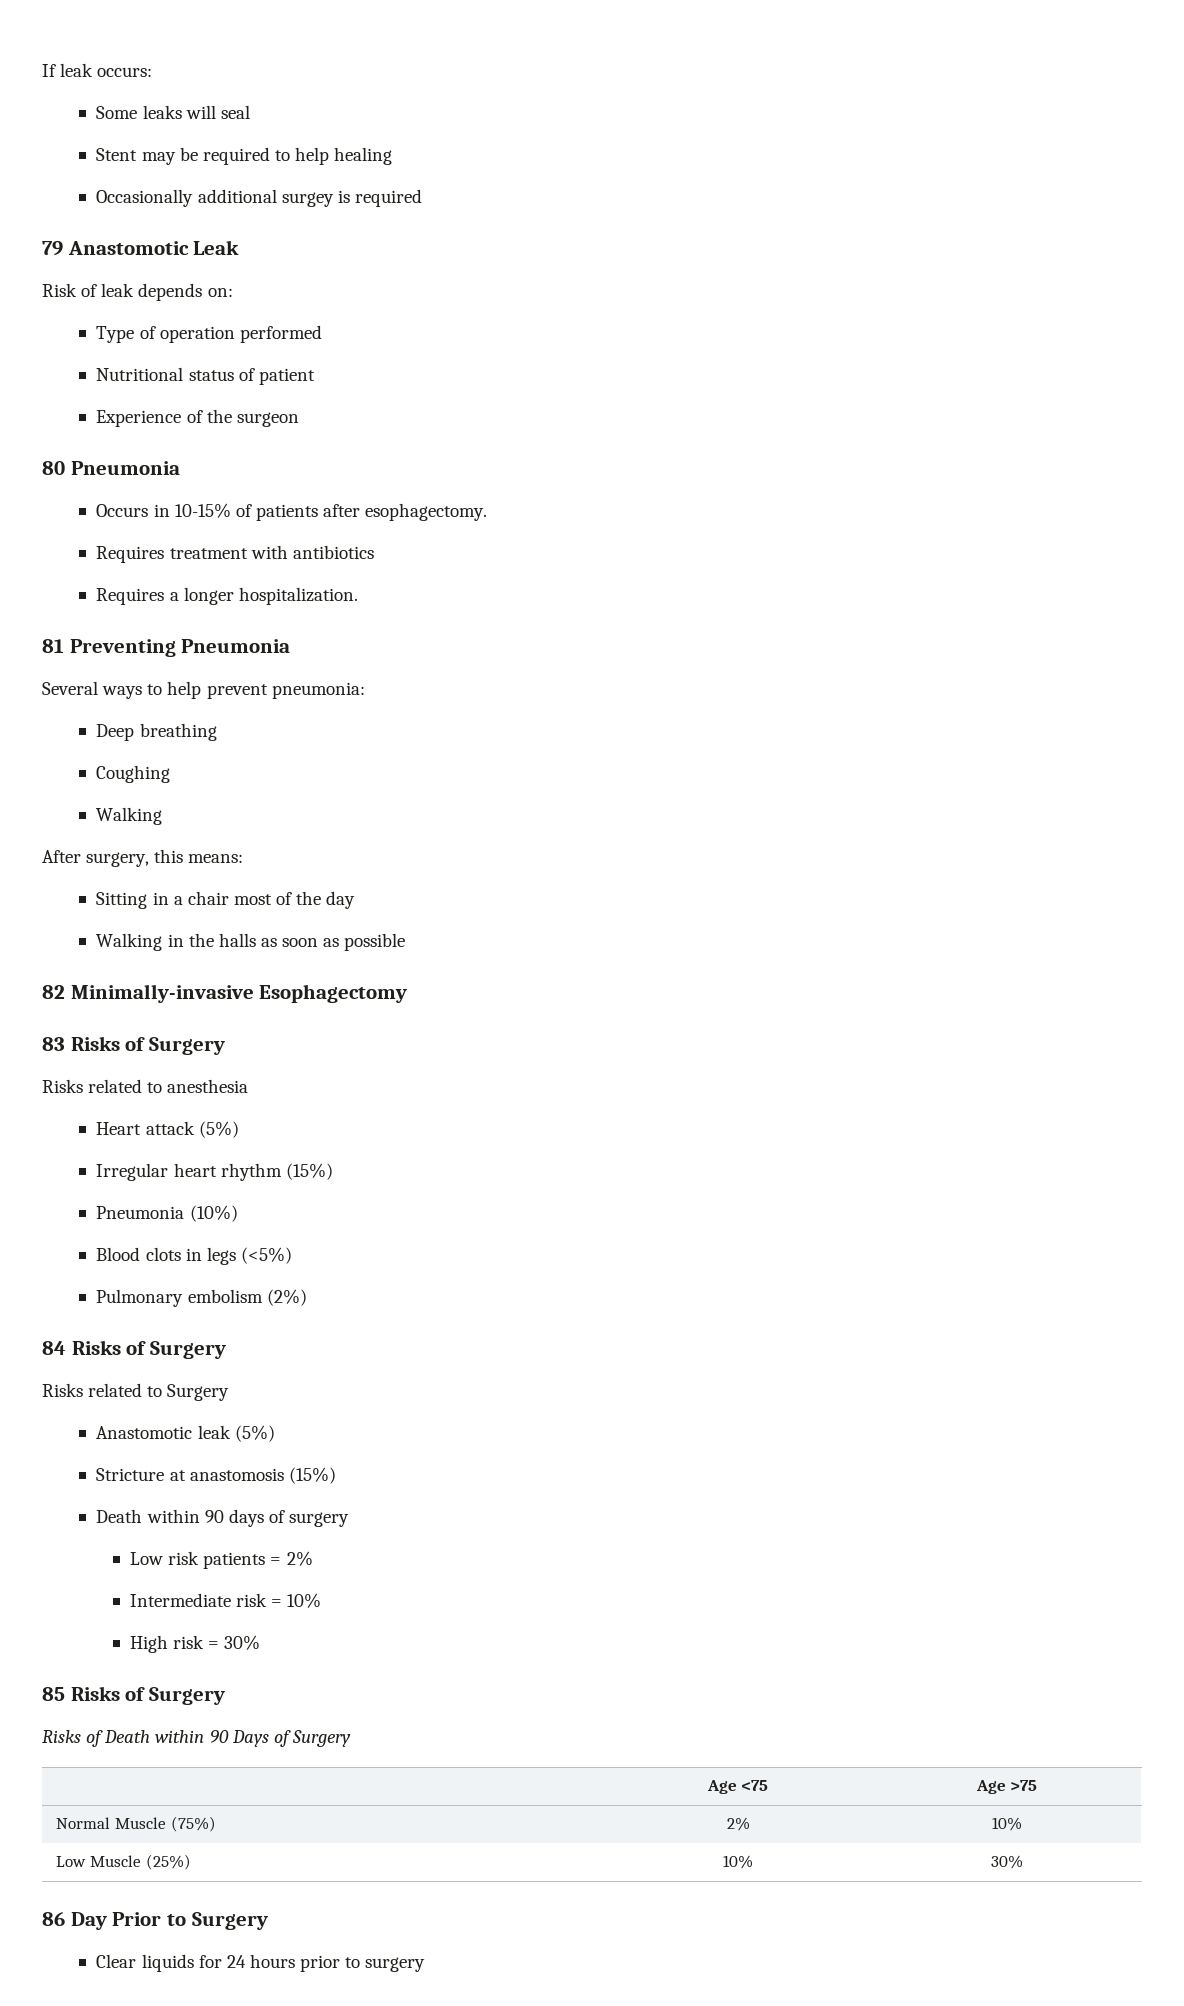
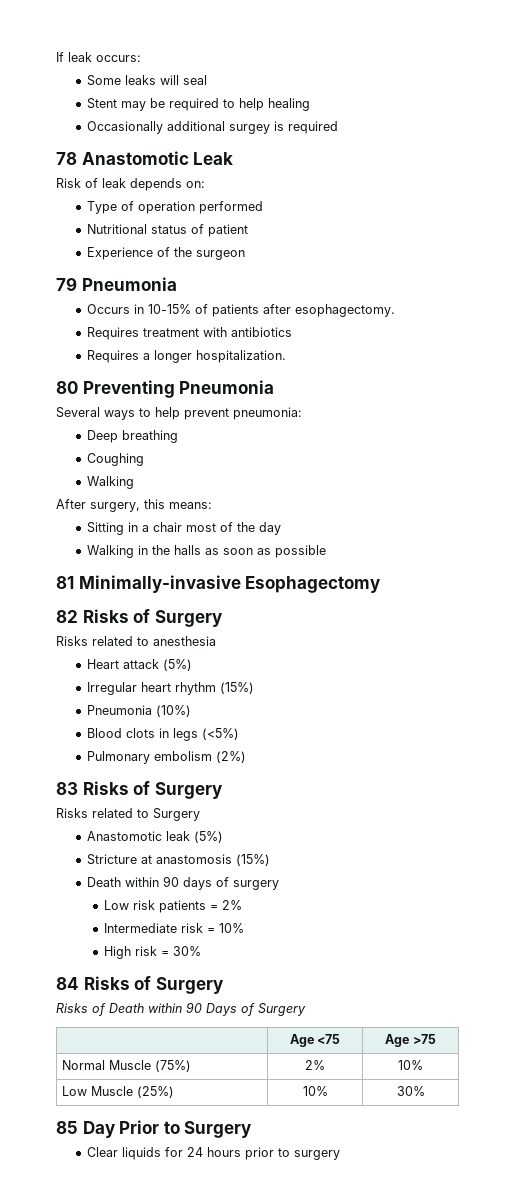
[42,241,63,256] 79 -> [56,152,77,165] 78
[42,461,65,475] 80 -> [56,277,77,291] 79
[42,639,64,653] 81 -> [56,381,78,394] 80
[42,985,65,999] 82 -> [56,576,74,589] 81
[42,1037,65,1051] 83 -> [56,610,78,623] 82
[42,1341,66,1355] 84 -> [56,782,78,795] 83
[42,1687,65,1701] 85 -> [56,977,79,990] 84
[42,1912,65,1926] 86 -> [56,1121,78,1134] 85

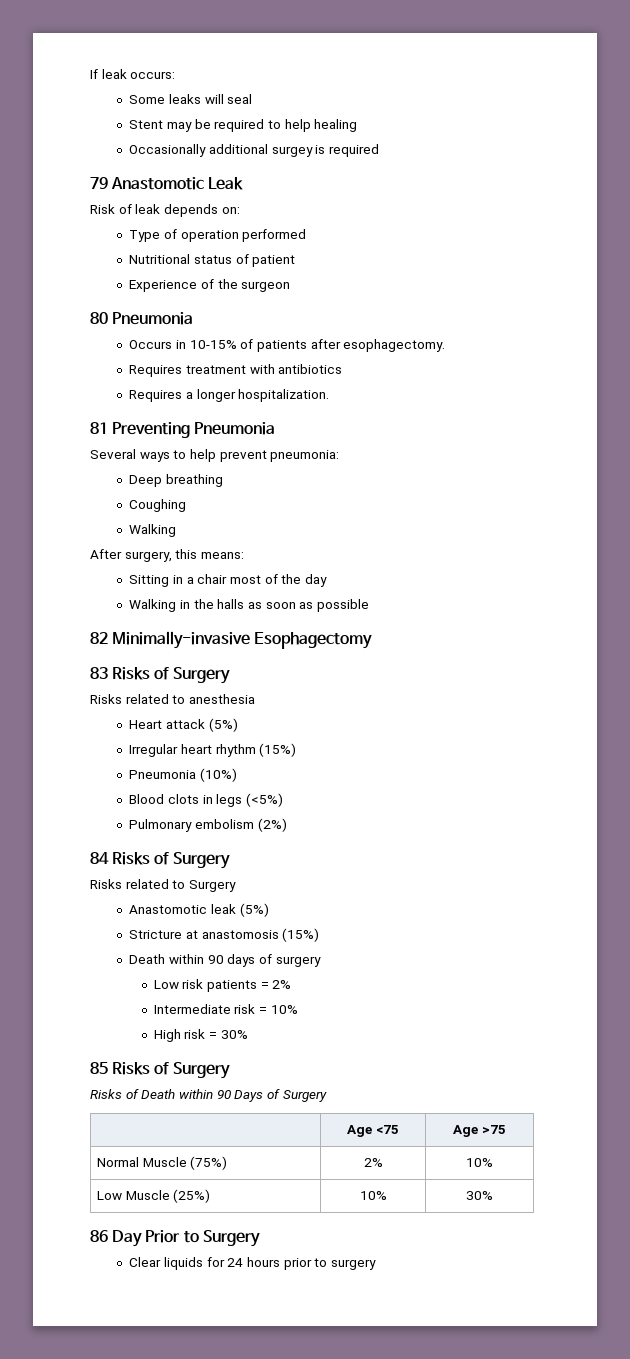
[56,152,77,165] 78 -> [90,177,108,189] 79
[56,277,77,291] 79 -> [90,312,108,324] 80
[56,381,78,394] 80 -> [90,422,108,434] 81
[56,576,74,589] 81 -> [90,632,108,644] 82
[56,610,78,623] 82 -> [90,667,108,679] 83
[56,782,78,795] 83 -> [90,852,109,864] 84
[56,977,79,990] 84 -> [90,1062,108,1074] 85
[56,1121,78,1134] 85 -> [90,1230,108,1242] 86

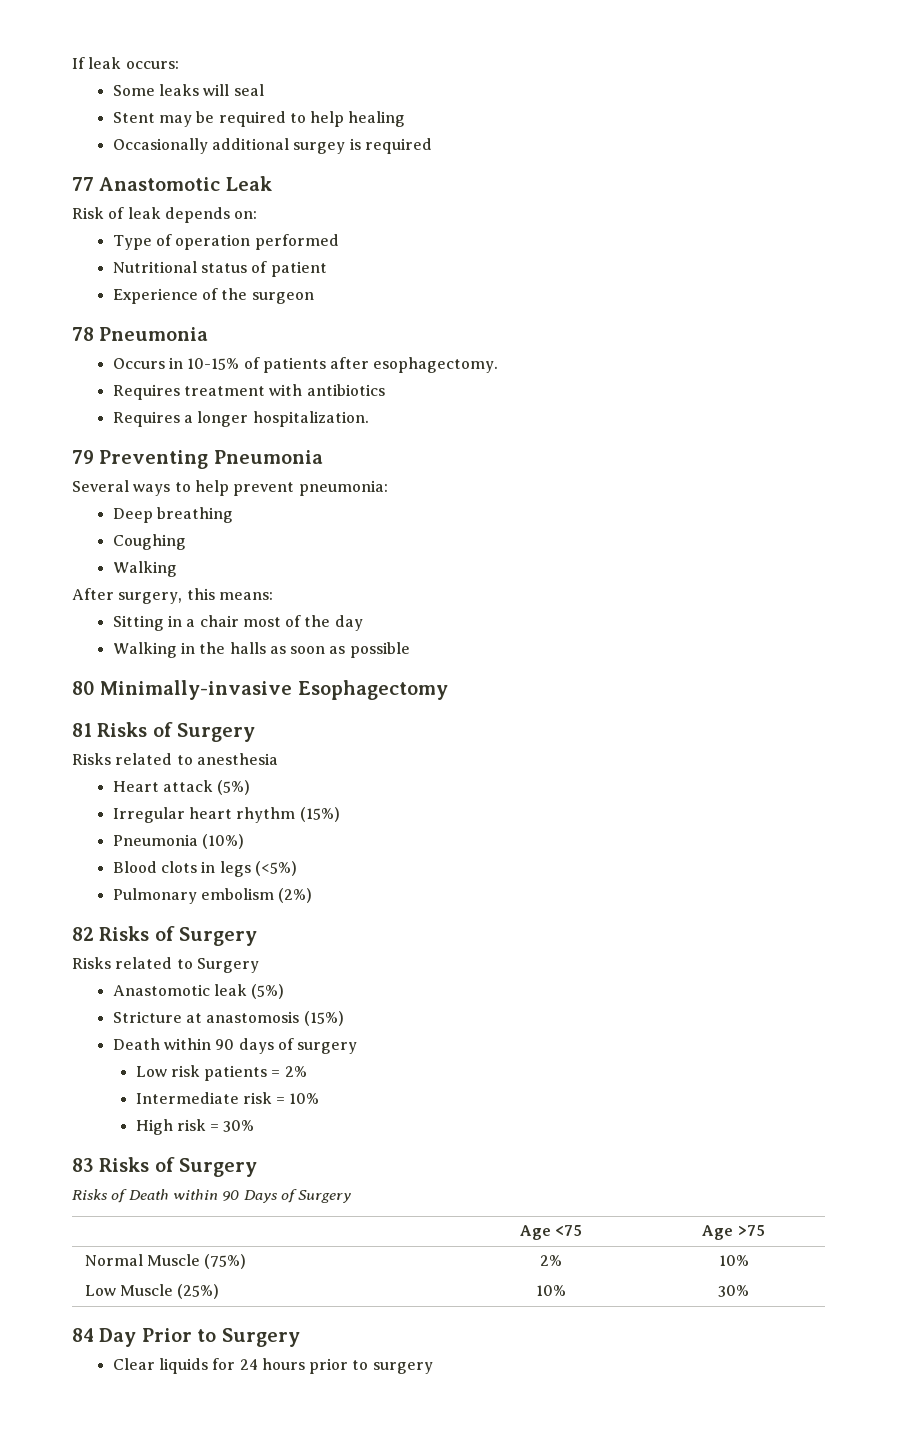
[90,177,108,189] 79 -> [72,177,94,191] 77
[90,312,108,324] 80 -> [72,327,94,341] 78
[90,422,108,434] 81 -> [72,450,94,464] 79
[90,632,108,644] 82 -> [72,681,95,695] 80
[90,667,108,679] 83 -> [72,723,92,737] 81
[90,852,109,864] 84 -> [72,927,94,941] 82
[90,1062,108,1074] 85 -> [72,1158,94,1172] 83
[90,1230,108,1242] 86 -> [72,1328,94,1342] 84

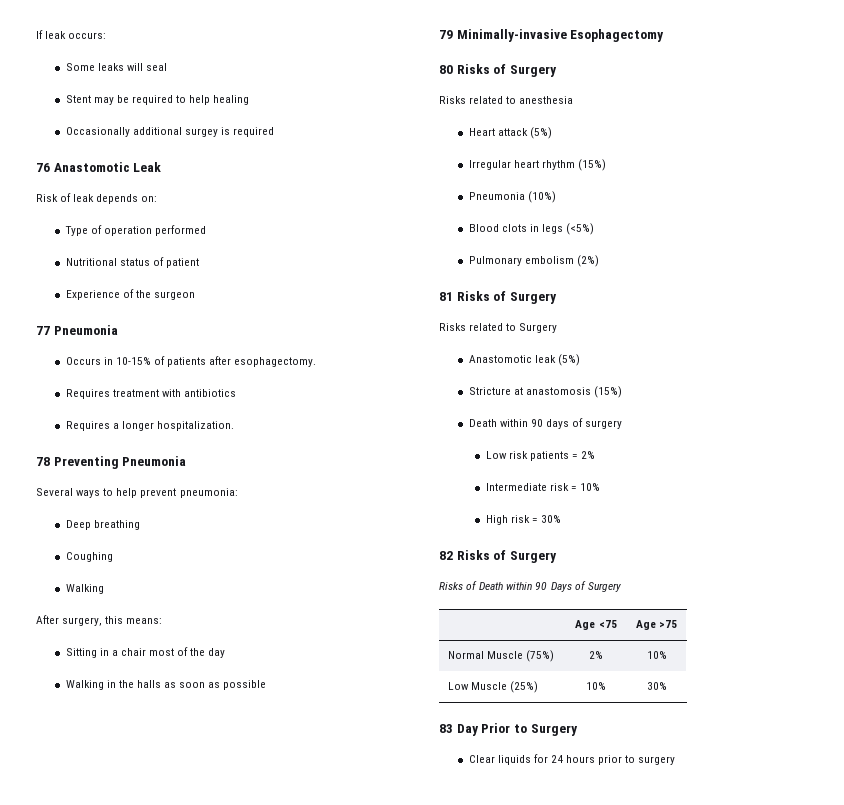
[72,177,94,191] 77 -> [36,163,50,172] 76
[72,327,94,341] 78 -> [36,326,50,335] 77
[72,450,94,464] 79 -> [36,457,50,466] 78
[72,681,95,695] 80 -> [439,30,453,39] 79
[72,723,92,737] 81 -> [439,65,453,74] 80
[72,927,94,941] 82 -> [439,292,453,301] 81
[72,1158,94,1172] 83 -> [439,551,453,560] 82
[72,1328,94,1342] 84 -> [439,724,453,733] 83

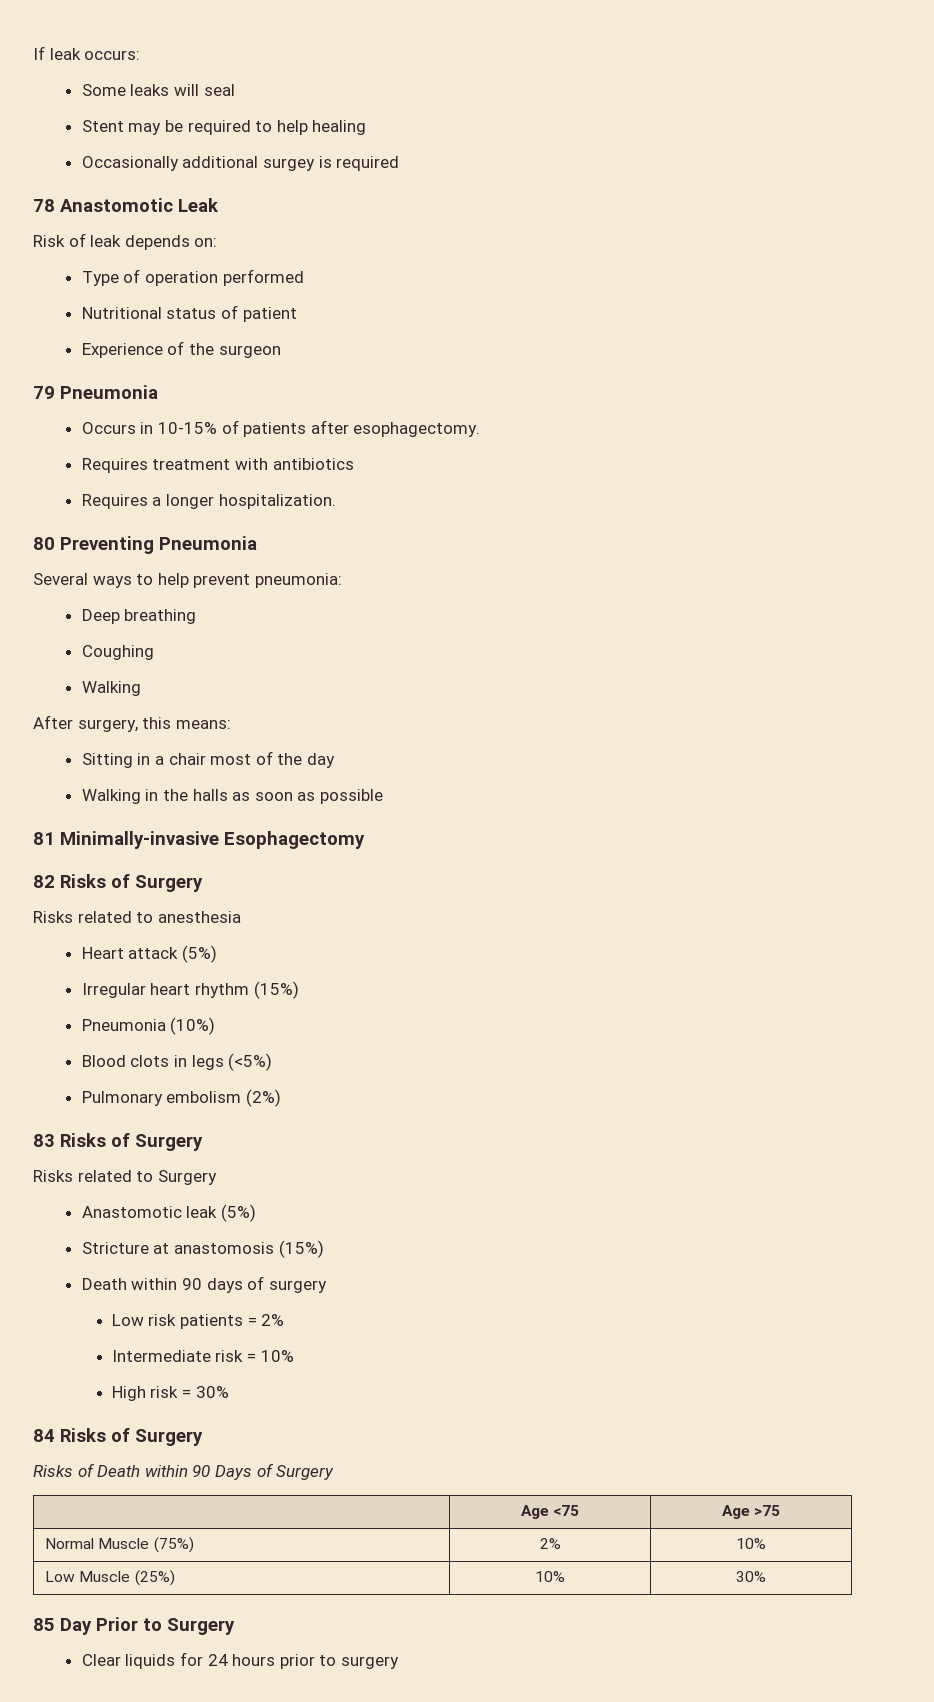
[36,163,50,172] 76 -> [33,199,55,212] 78
[36,326,50,335] 77 -> [33,386,55,399] 79
[36,457,50,466] 78 -> [33,537,55,550] 80
[439,30,453,39] 79 -> [33,832,55,845] 81
[439,65,453,74] 80 -> [33,875,55,888] 82
[439,292,453,301] 81 -> [33,1134,55,1147] 83
[439,551,453,560] 82 -> [33,1429,55,1442] 84
[439,724,453,733] 83 -> [33,1618,55,1631] 85

